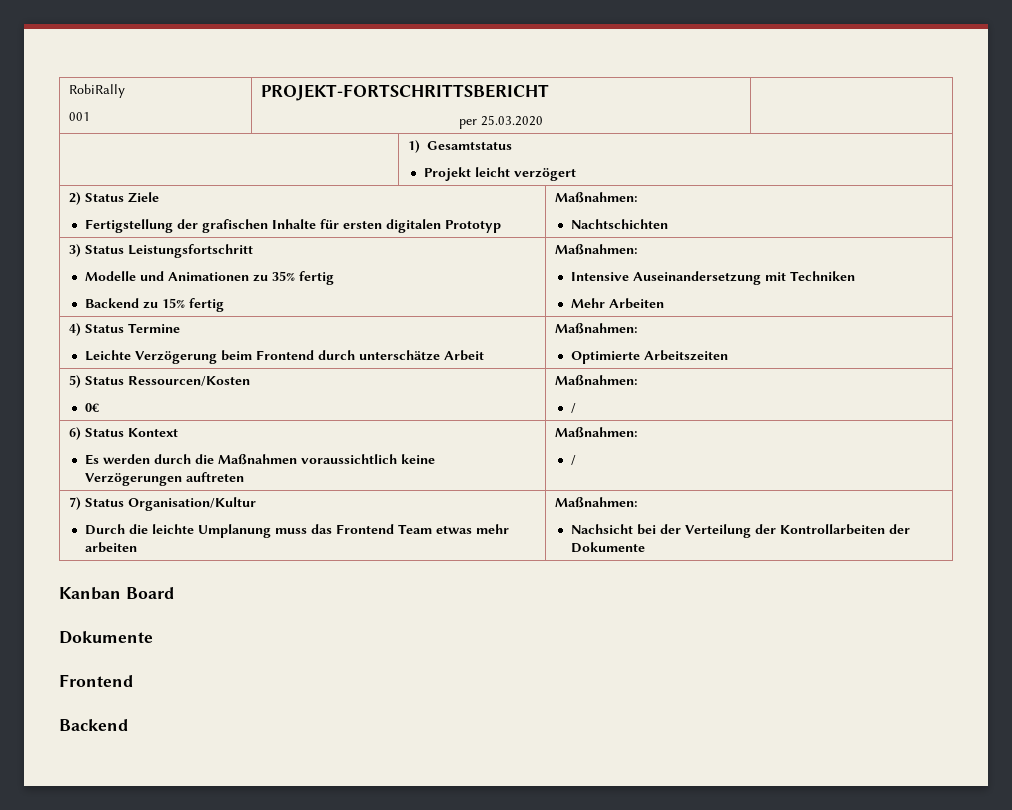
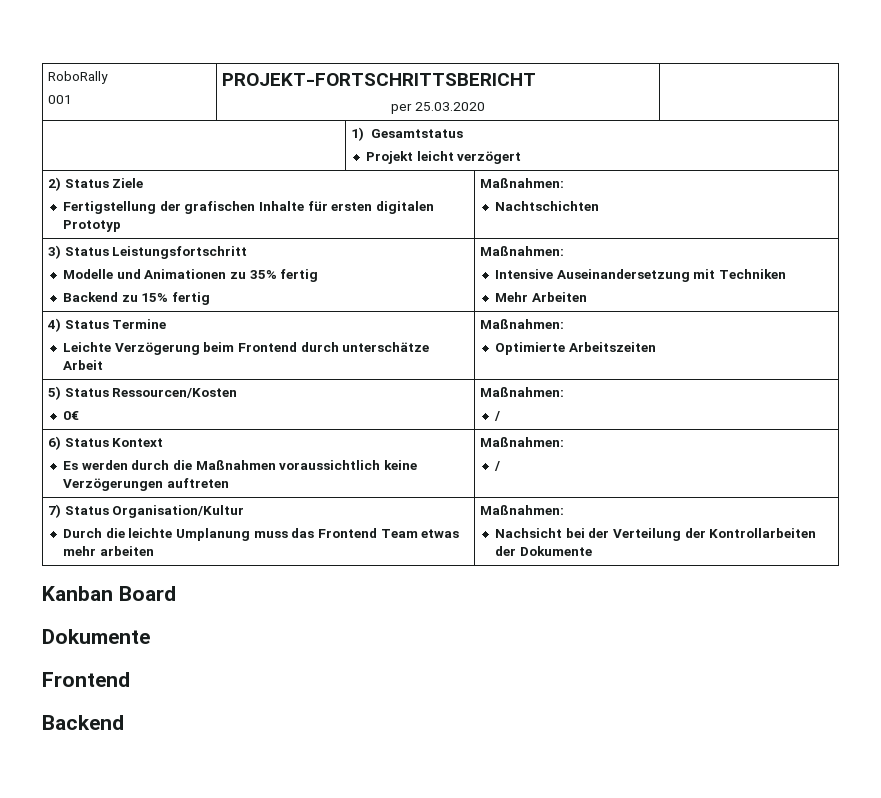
[69,84,126,98] RobiRally -> [48,71,109,84] RoboRally

